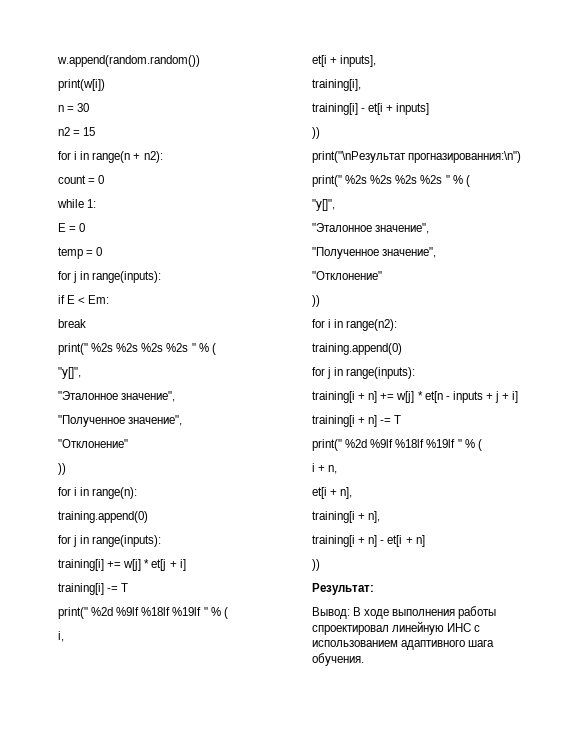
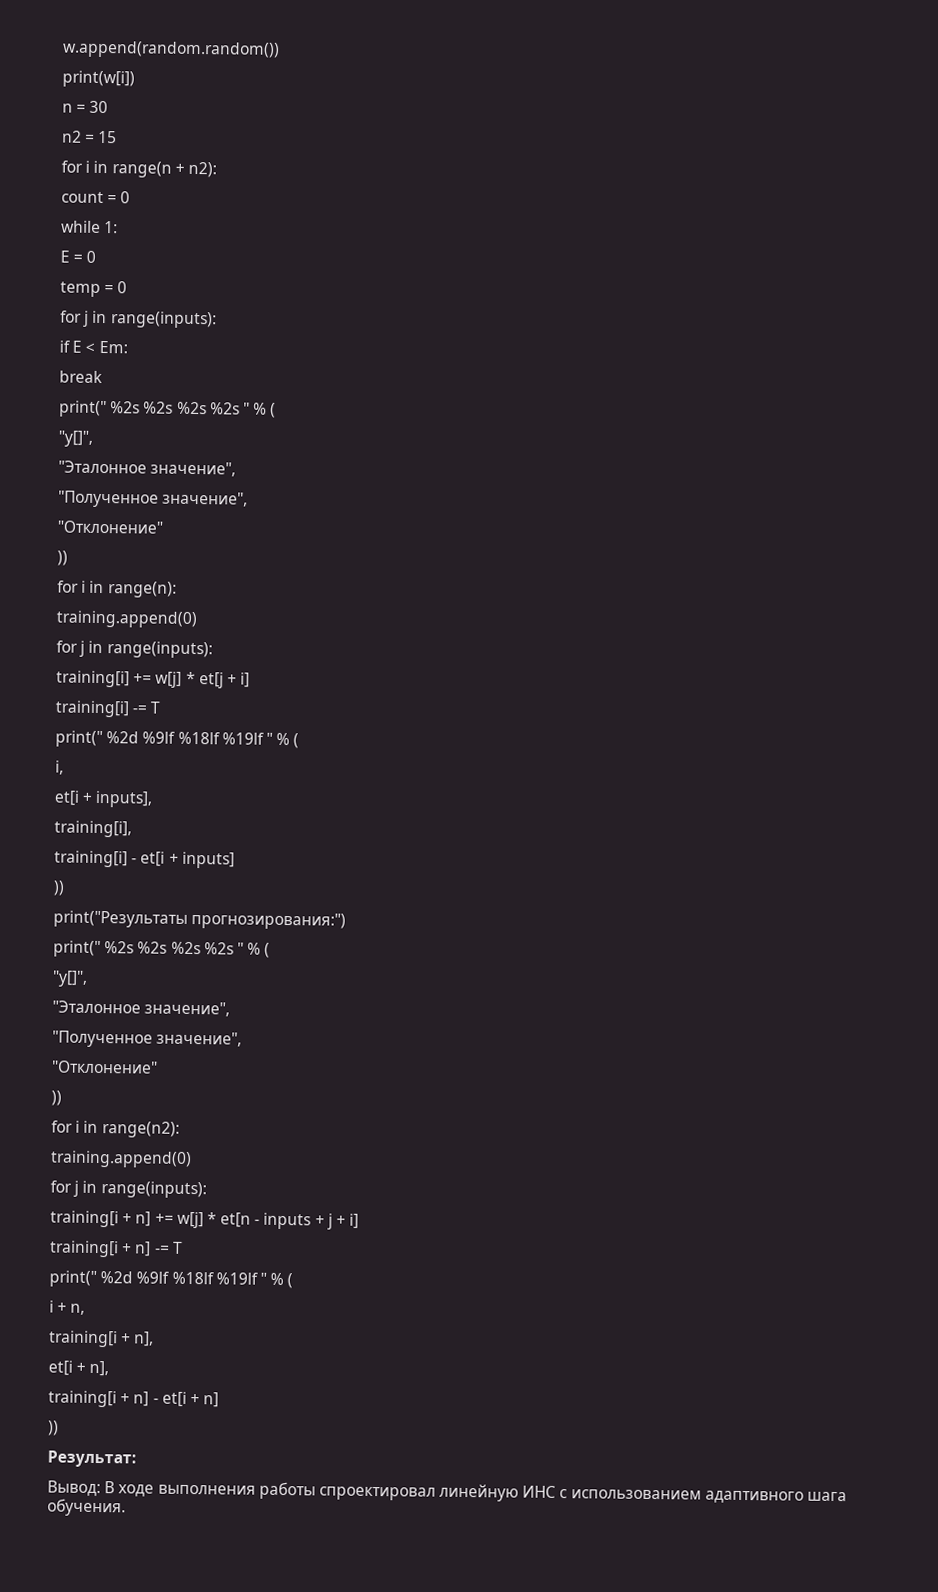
[312,151,522,163] print("\nРезультат прогназированния:\n") -> [53,910,347,930] print("Результаты прогнозирования:")
[312,487,353,499] [312,511,355,523] et[i + n], // training[i -> [49,1330,155,1348] [48,1360,73,1376] training[i + n], // et[i

